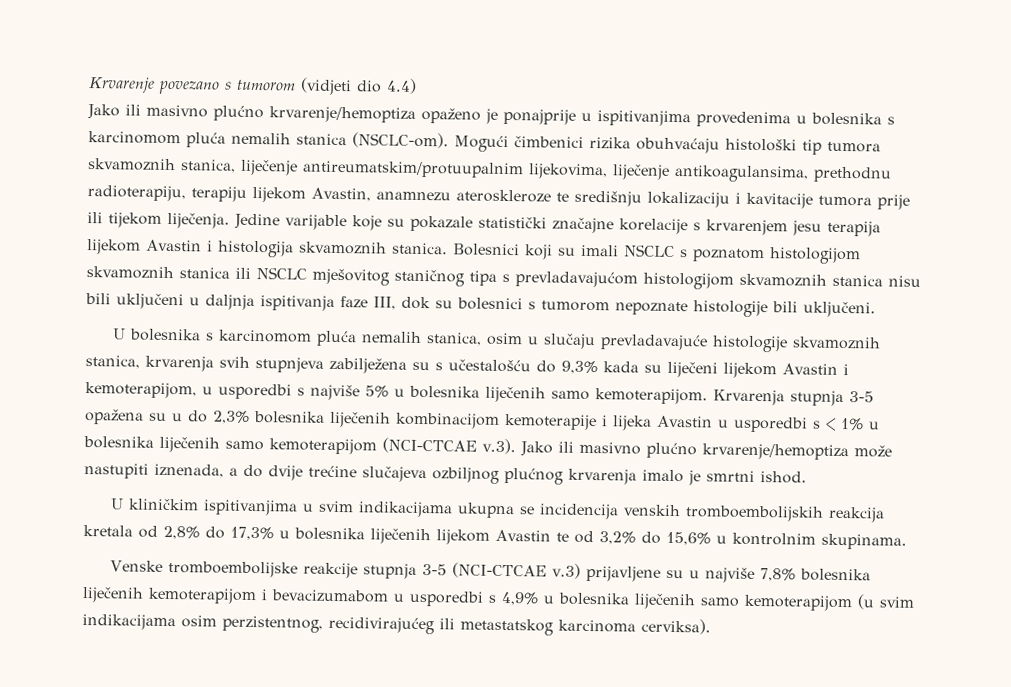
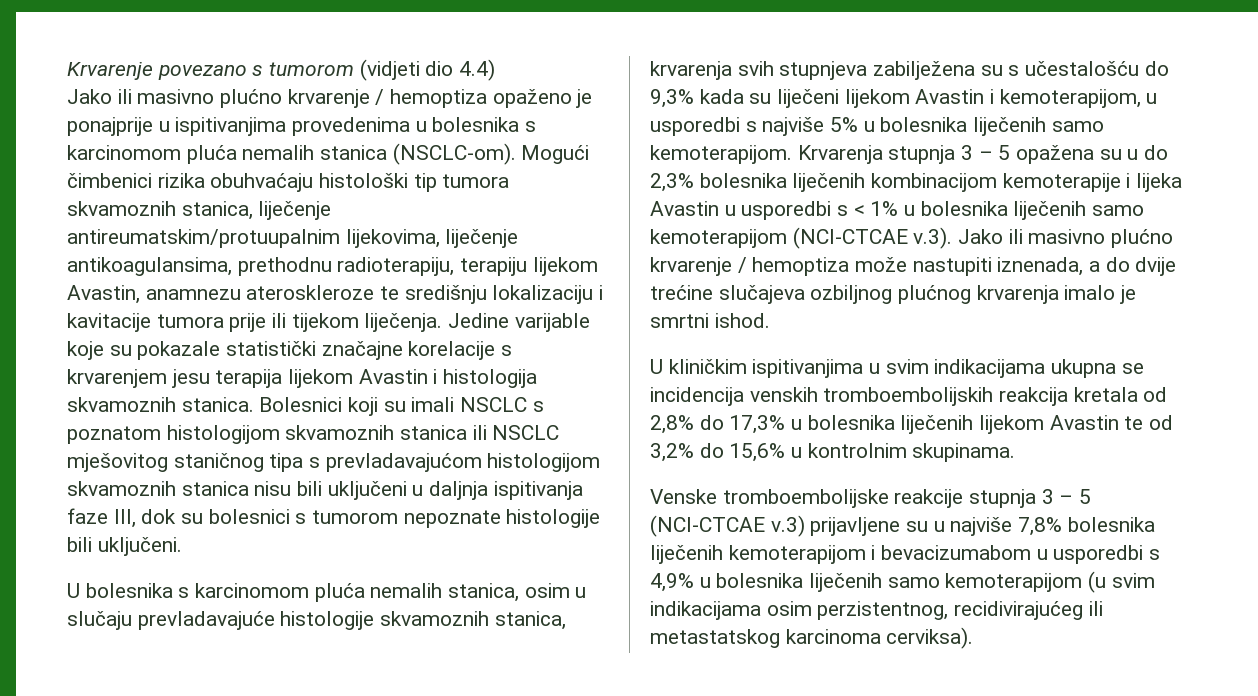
[269,106,416,123] krvarenje/hemoptiza -> [287,89,488,108] krvarenje / hemoptiza
[849,391,874,403] 3-5 -> [961,145,1011,160] 3 – 5
[701,443,849,461] krvarenje/hemoptiza -> [650,257,850,276] krvarenje / hemoptiza
[421,564,447,576] 3-5 -> [1041,489,1092,504] 3 – 5

